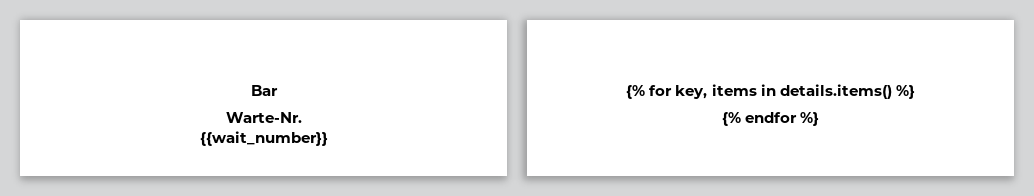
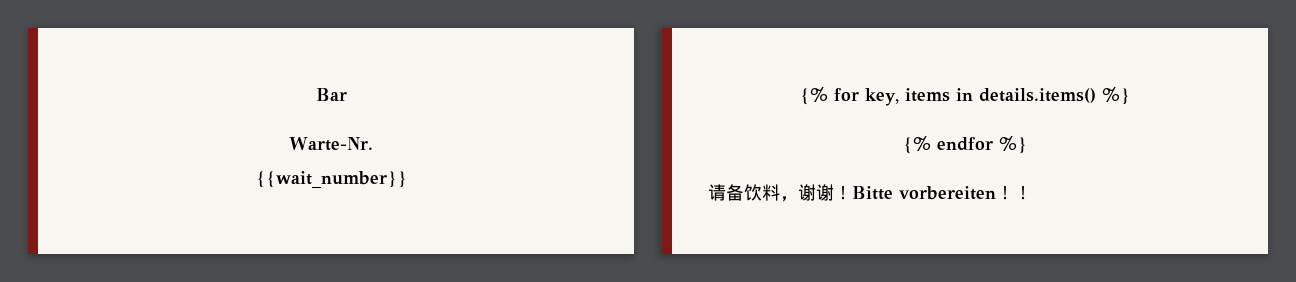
(820, 119) none -> [708,184,1032,202] // 请备饮料，谢谢！Bitte vorbereiten！！

